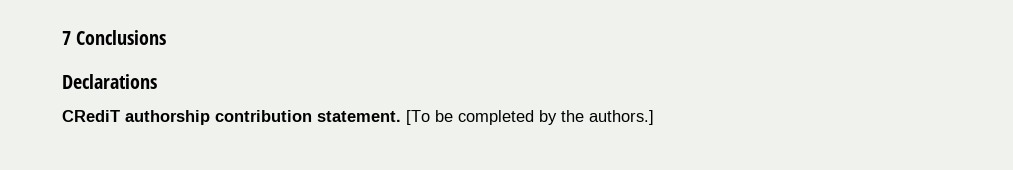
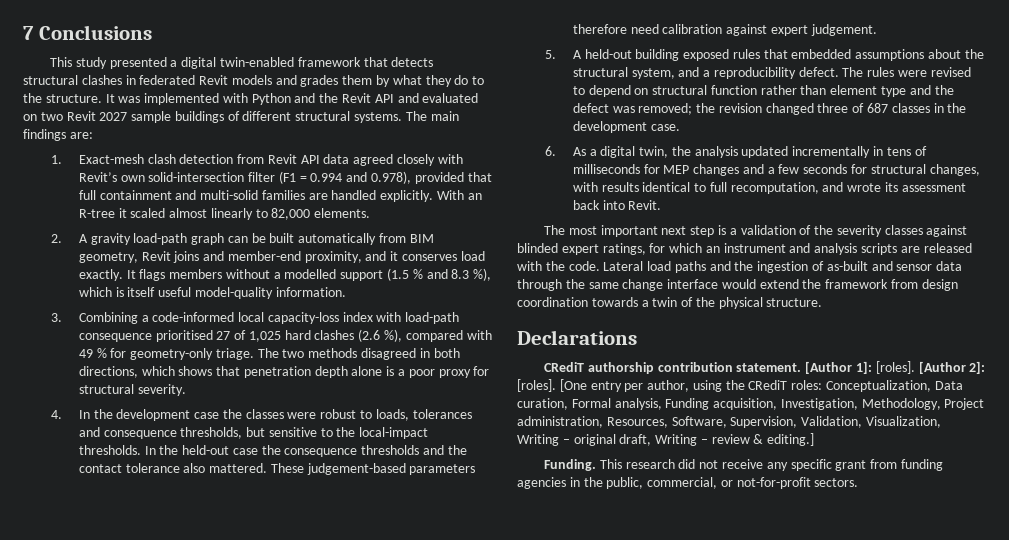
(167, 37) none -> [50,57,434,69] [23,75,485,87] [23,93,479,105] [23,111,459,123] [23,129,93,141] [50,154,463,166] [78,171,492,184] [78,190,482,202] [78,208,371,220] [50,233,434,245] [78,251,485,263] [78,268,492,281] [78,287,346,299] [50,312,460,324] [78,329,492,342] [78,348,460,360] [78,366,490,378] [78,384,186,396] [50,409,472,421] [78,427,429,439] [78,445,467,457] [78,463,476,475] [572,24,877,36] [544,49,984,61] [572,67,971,79] [572,85,954,97] [572,103,967,115] [572,121,680,133] [544,146,927,158] [572,164,980,176] [572,182,966,194] [572,200,662,210] [544,225,968,237] [517,243,972,255] [517,261,963,273] [517,279,958,291] [517,297,823,309] // This study presented a digital twin-enabled framework that detects structural clashes in federated Revit models and grades them by what they do to the structure. It was implemented with Python and the Revit API and evaluated on two Revit 2027 sample buildings of different structural systems. The main findings are: // 1. Exact-mesh clash detection from Revit API data agreed closely with Revit’s own solid-intersection filter (F1 = 0.994 and 0.978), provided that full containment and multi-solid families are handled explicitly. With an R-tree it scaled almost linearly to 82,000 elements. // 2. A gravity load-path graph can be built automatically from BIM geometry, Revit joins and member-end proximity, and it conserves load exactly. It flags members without a modelled support (1.5 % and 8.3 %), which is itself useful model-quality information. // 3. Combining a code-informed local capacity-loss index with load-path consequence prioritised 27 of 1,025 hard clashes (2.6 %), compared with 49 % for geometry-only triage. The two methods disagreed in both directions, which shows that penetration depth alone is a poor proxy for structural severity. // 4. In the development case the classes were robust to loads, tolerances and consequence thresholds, but sensitive to the local-impact thresholds. In the held-out case the consequence thresholds and the contact tolerance also mattered. These judgement-based parameters therefore need calibration against expert judgement. // 5. A held-out building exposed rules that embedded assumptions about the structural system, and a reproducibility defect. The rules were revised to depend on structural function rather than element type and the defect was removed; the revision changed three of 687 classes in the development case. // 6. As a digital twin, the analysis updated incrementally in tens of milliseconds for MEP changes and a few seconds for structural changes, with results identical to full recomputation, and wrote its assessment back into Revit. // The most important next step is a validation of the severity classes against blinded expert ratings, for which an instrument and analysis scripts are released with the code. Lateral load paths and the ingestion of as-built and sensor data through the same change interface would extend the framework from design coordination towards a twin of the physical structure.
[406,110,654,125] [To be completed by the authors.] -> [805,361,986,374] [517,379,963,392] [517,398,985,410] [517,416,941,428] [517,433,815,446] [544,459,943,471] [517,477,859,489] [Author 1]: [roles]. [Author 2]: [roles]. [One entry per author, using the CRediT roles: Conceptualization, Data curation, Formal analysis, Funding acquisition, Investigation, Methodology, Project administration, Resources, Software, Supervision, Validation, Visualization, Writing – original draft, Writing – review & editing.] // Funding. This research did not receive any specific grant from funding agencies in the public, commercial, or not-for-profit sectors.

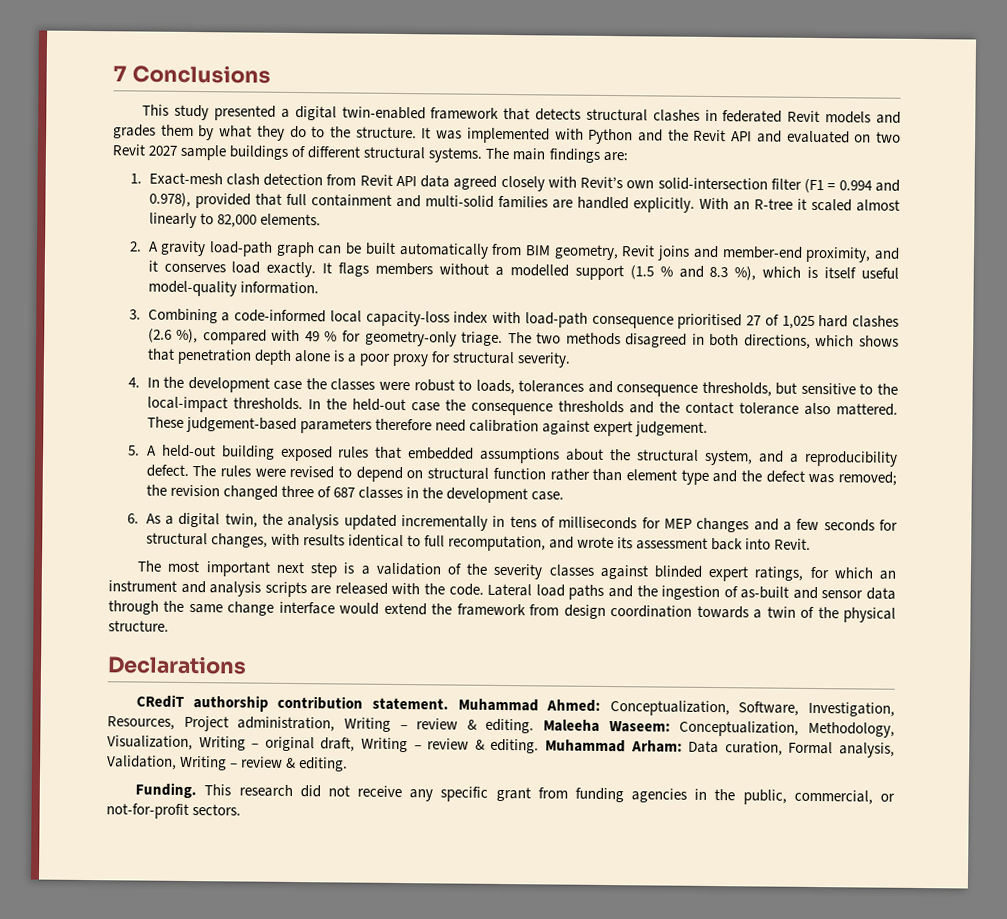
[805,361,986,374] [517,379,963,392] [517,398,985,410] [517,416,863,428] [Author 1]: [roles]. [Author 2]: [roles]. [One entry per author, using the CRediT roles: Conceptualization, Data curation, Formal analysis, Funding acquisition, Investigation, Methodology, Project administration, Resources, Software, Supervision, Validation, -> [457,698,896,717] [107,715,895,738] Muhammad Ahmed: Conceptualization, Software, Investigation, Resources, Project administration, Writing – review & editing. Maleeha Waseem: Conceptualization, Methodology,
[767,433,815,446] editing.] -> [490,738,896,758] [107,755,349,772] editing. Muhammad Arham: Data curation, Formal analysis, Validation, Writing – review & editing.

